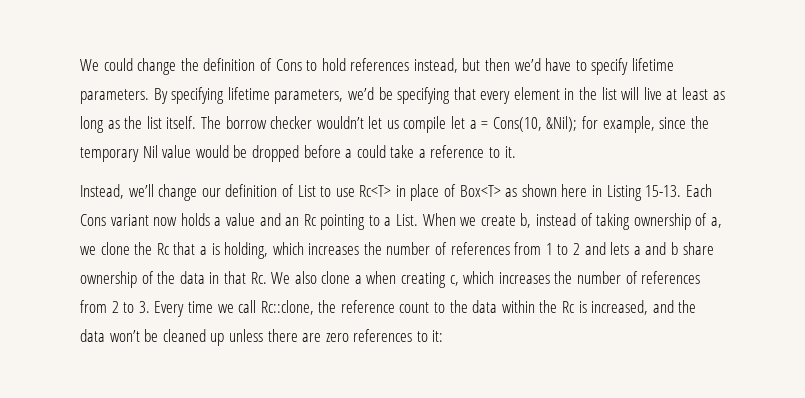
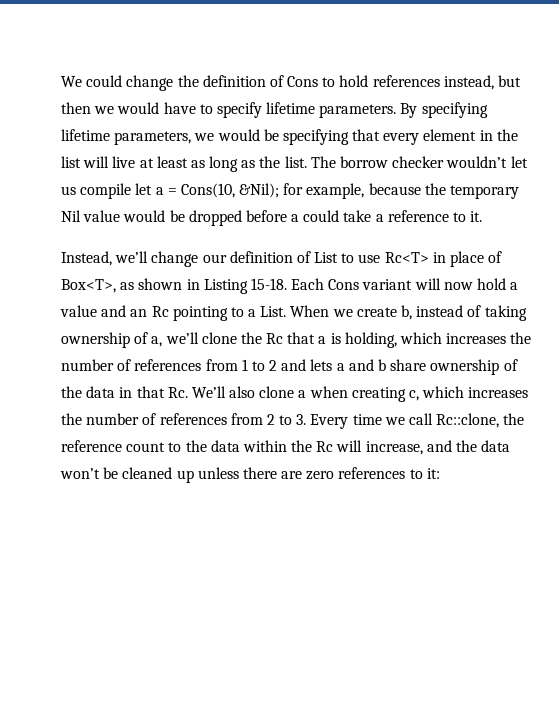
[514,58,541,71] we’d -> [94,102,160,114] we would
[347,87,374,100] we’d -> [194,129,260,141] we would
[146,116,197,129] list itself. -> [284,156,307,168] list.
[659,117,687,129] since -> [368,183,421,195] because
[459,185,501,197] Box<T> -> [61,279,116,293] Box<T>,
[561,184,588,197] here -> (183, 284) none
[645,185,682,197] 15-13. -> [250,278,287,290] 15-18.
[153,213,210,226] now holds -> [414,278,507,290] will now hold
[80,246,96,255] we -> [165,332,199,344] we’ll
[271,272,291,284] We -> [191,386,226,398] We’ll
[578,300,649,315] is increased, -> [336,440,423,455] will increase,

